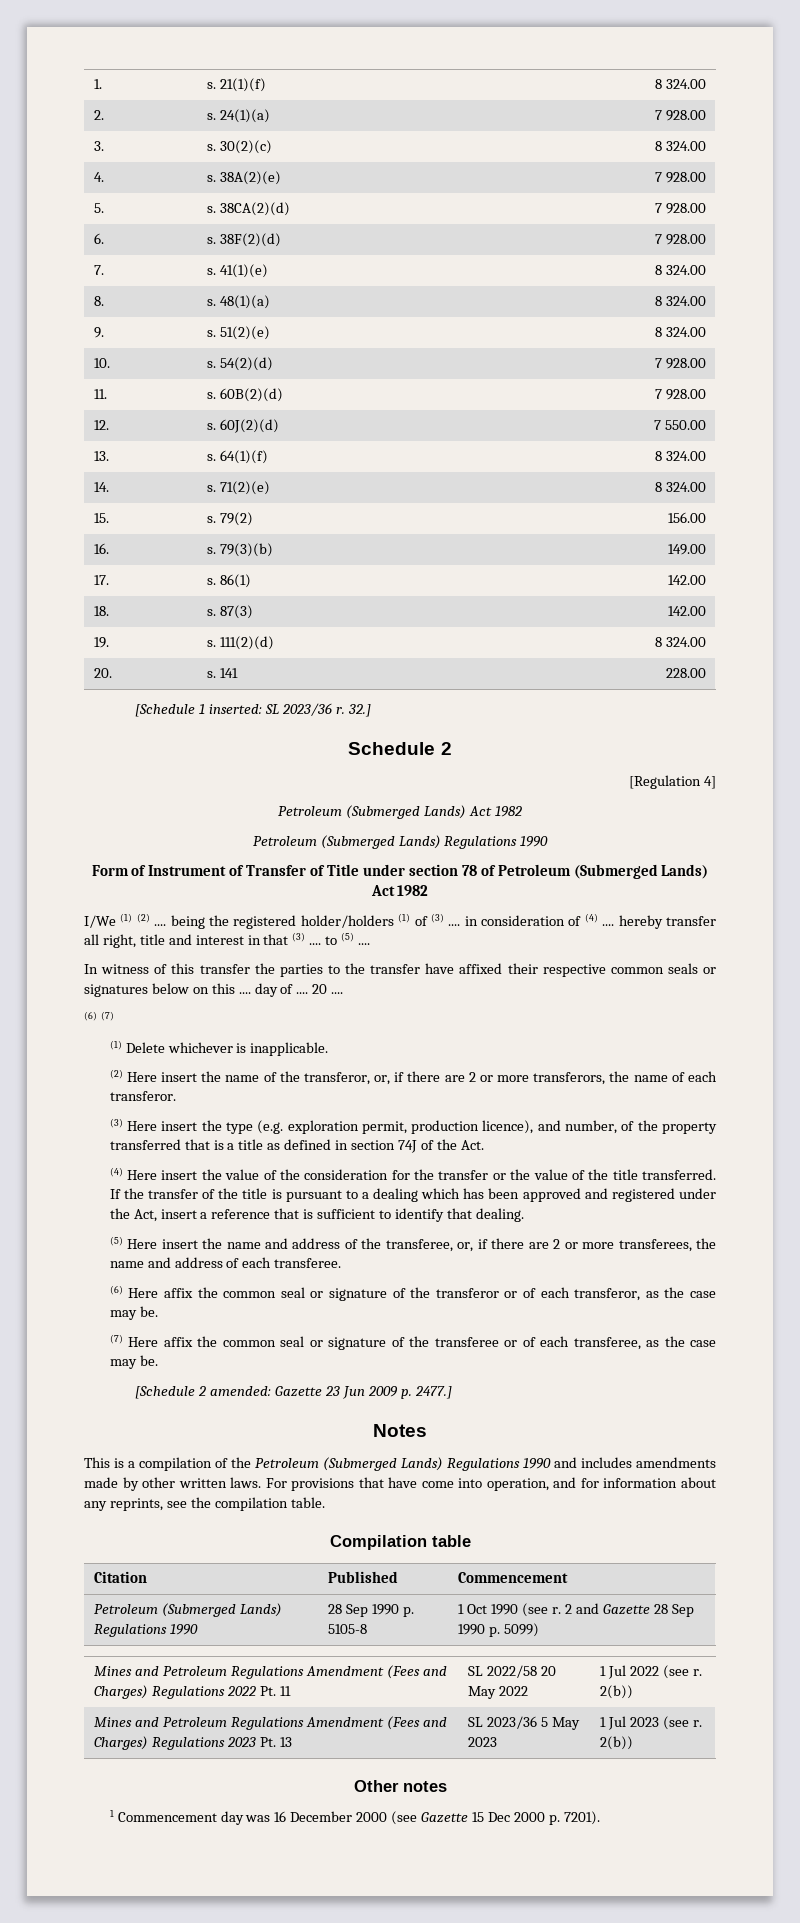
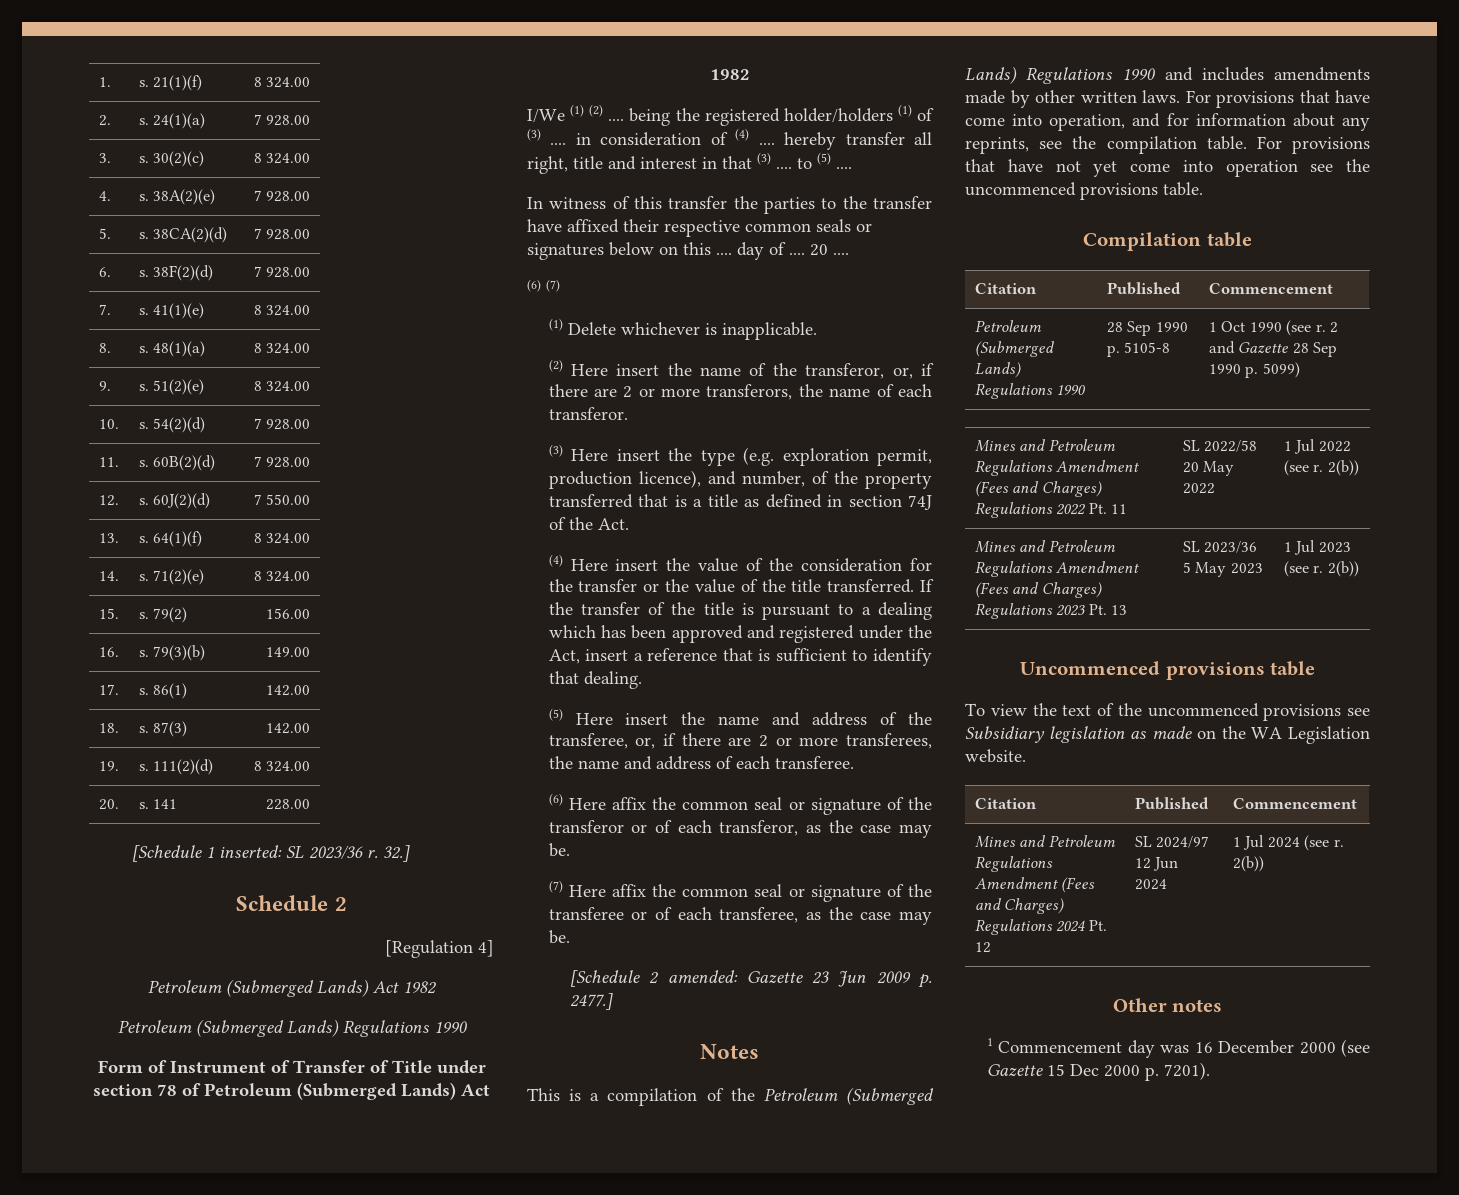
(325, 1502) none -> [1256,136,1370,154] [965,159,1370,177] [965,182,1203,200] For provisions that have not yet come into operation see the uncommenced provisions table.
(634, 1743) none -> [1019,661,1316,680] [965,703,1370,721] [965,726,1370,744] [965,749,1026,763] [974,798,1037,809] [1134,797,1209,810] [1232,798,1357,809] [974,835,1115,848] [974,856,1053,872] [974,877,1096,893] [974,898,1065,914] [974,919,1107,935] [974,942,991,953] [1134,836,1210,848] [1134,857,1179,871] [1134,879,1167,890] [1232,835,1344,851] [1232,856,1264,872] // Uncommenced provisions table // To view the text of the uncommenced provisions see Subsidiary legislation as made on the WA Legislation website. // Citation | Published | Commencement // Mines and Petroleum Regulations Amendment (Fees and Charges) Regulations 2024 Pt. 12 | SL 2024/97 12 Jun 2024 | 1 Jul 2024 (see r. 2(b))

